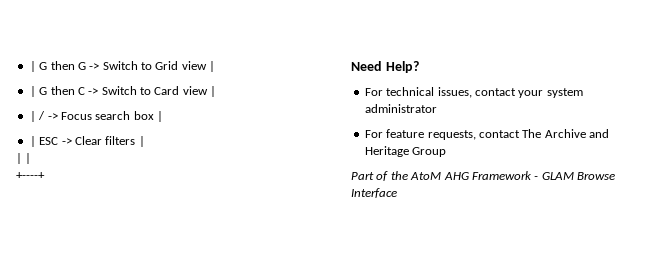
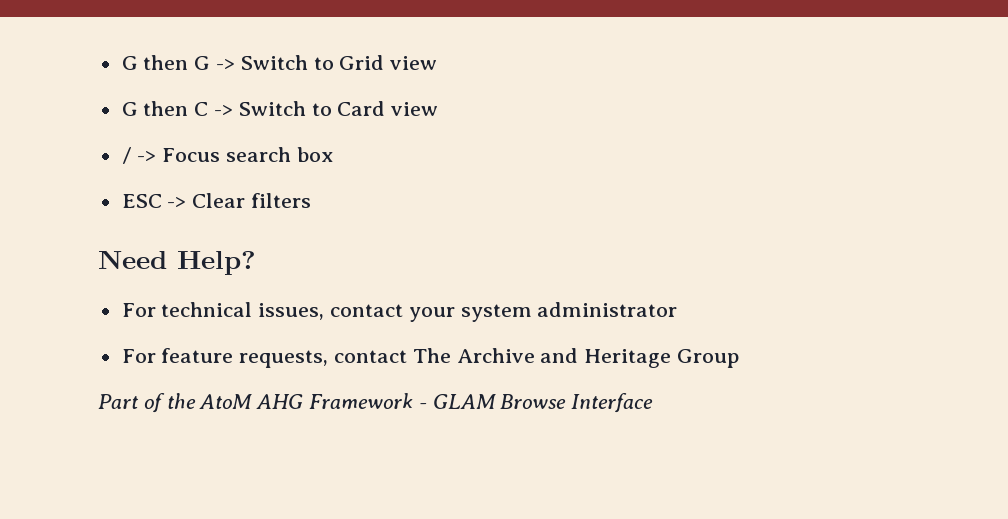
[29,61,36,72] | -> (121, 63) none
[209,61,216,72] [29,86,36,97] | // | -> (438, 63) //
[210,86,217,97] [29,111,36,122] | // | -> (439, 109) //
[157,111,163,122] [29,136,36,147] | // | -> (333, 154) //
[138,136,145,147] [16,153,32,164] [16,172,45,179] | // | | // +----+ -> (312, 200) none

